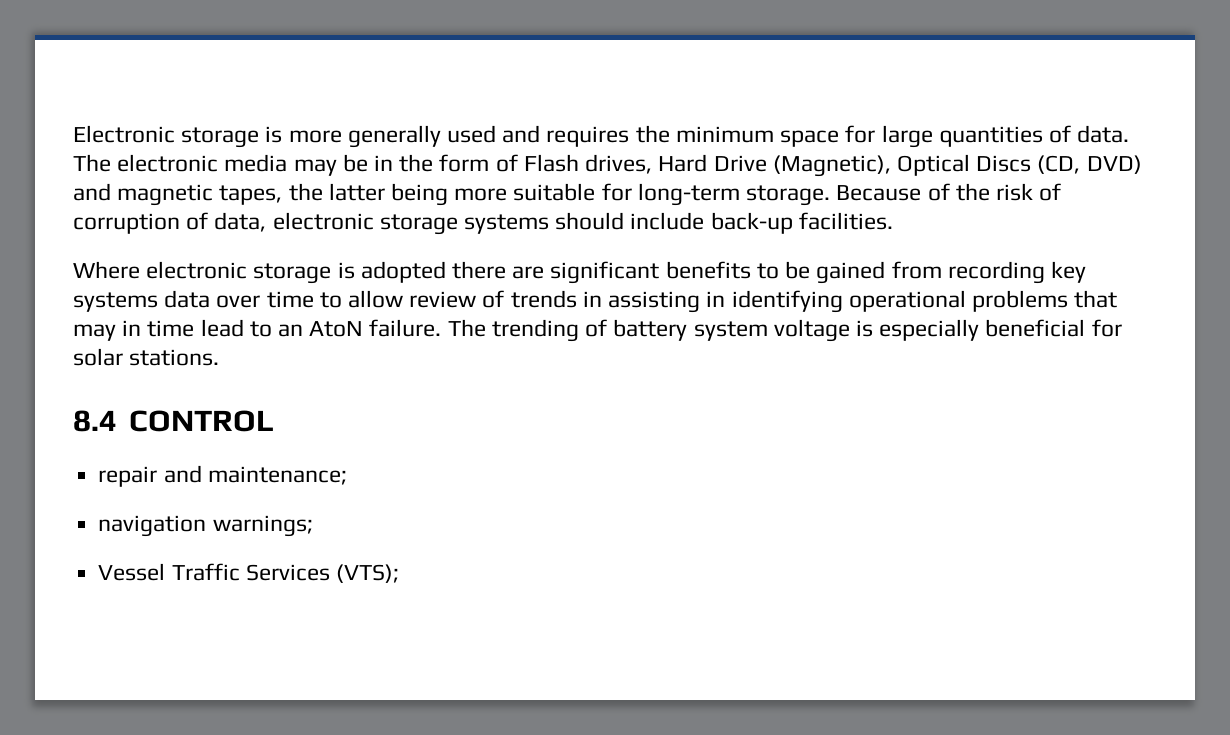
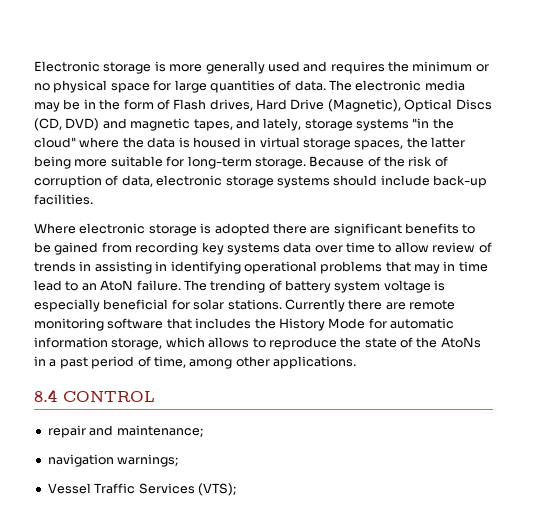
(774, 134) none -> [475,64,489,72] [34,80,108,93] or no physical
(283, 195) none -> [235,118,454,131] [34,137,404,150] and lately, storage systems "in the cloud" where the data is housed in virtual storage spaces,
(220, 357) none -> [284,299,455,312] [34,318,454,331] [34,337,481,350] [34,356,356,369] Currently there are remote monitoring software that includes the History Mode for automatic information storage, which allows to reproduce the state of the AtoNs in a past period of time, among other applications.

